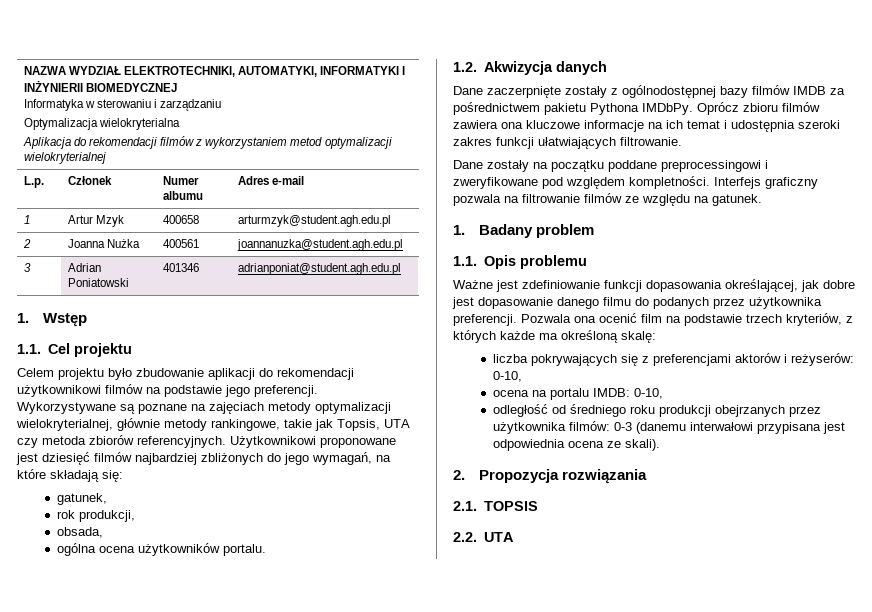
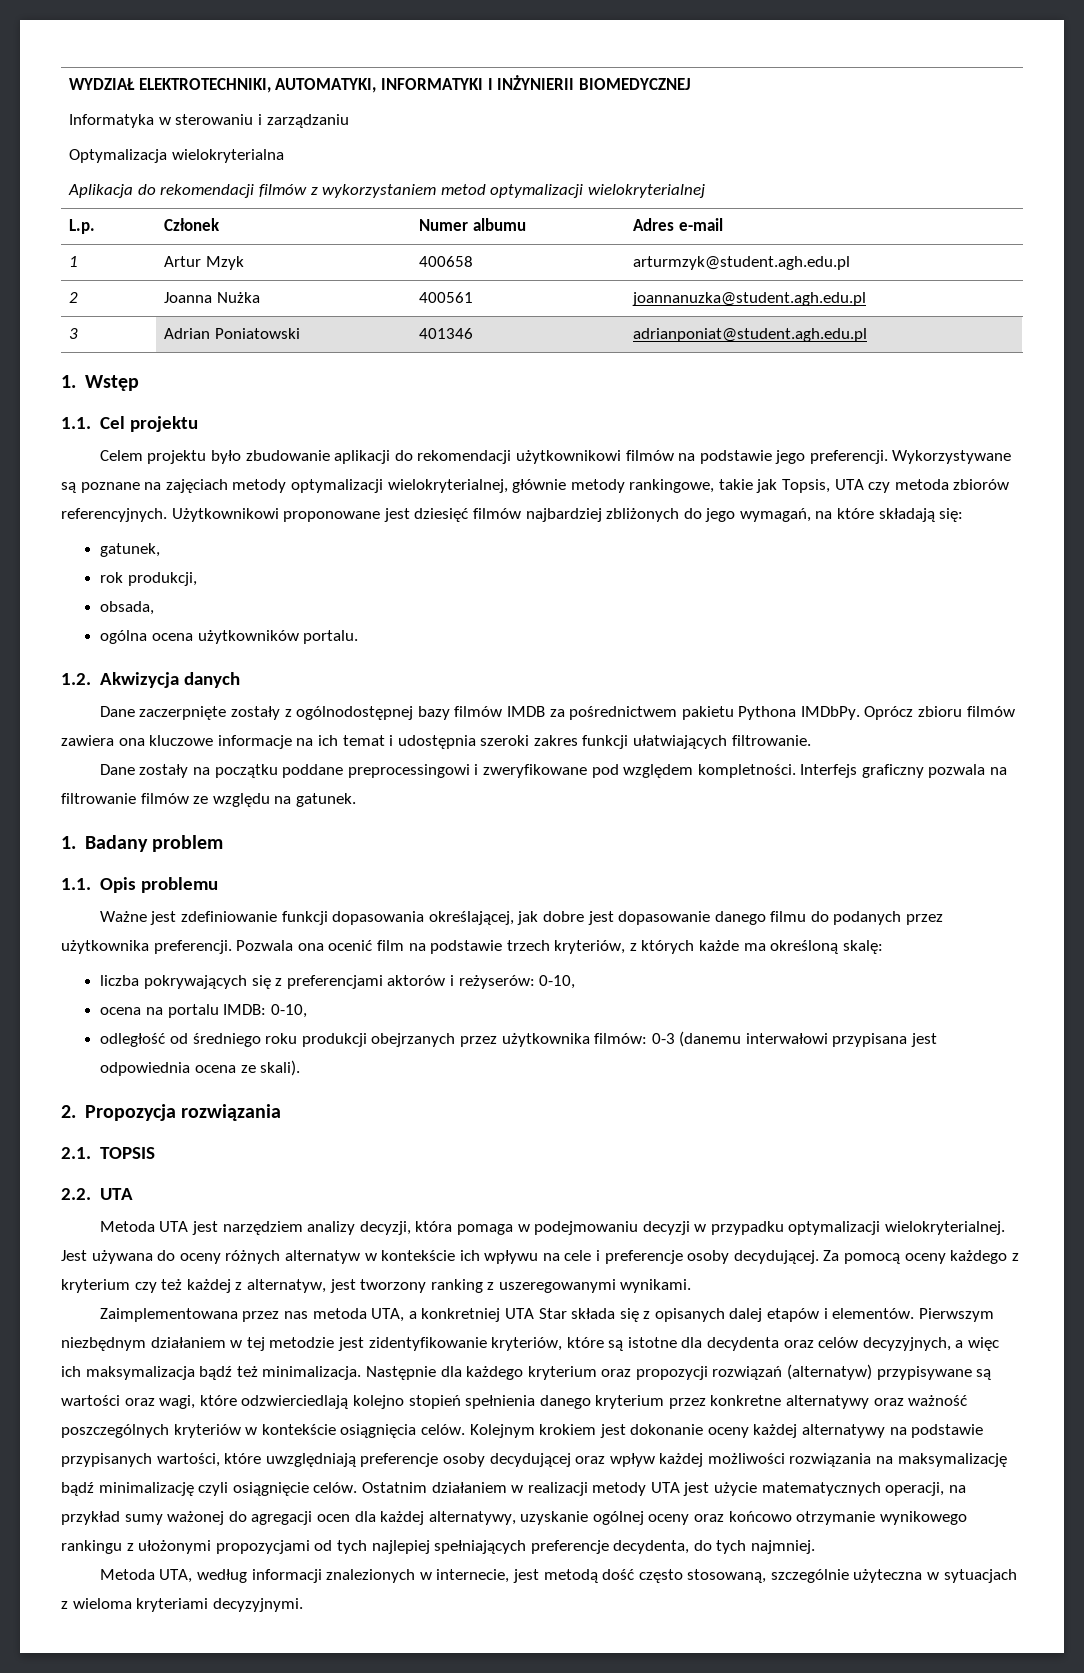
[23,66,66,75] NAZWA -> (69, 84) none
(514, 537) none -> [99,1221,1006,1235] [61,1250,1019,1264] [61,1279,692,1293] [99,1308,994,1322] [61,1337,1000,1351] [61,1364,992,1380] [61,1395,968,1409] [61,1424,984,1438] [61,1453,1007,1467] [61,1482,966,1496] [61,1511,967,1525] [61,1540,816,1554] [99,1569,1017,1583] [61,1598,303,1612] // Metoda UTA jest narzędziem analizy decyzji, która pomaga w podejmowaniu decyzji w przypadku optymalizacji wielokryterialnej. Jest używana do oceny różnych alternatyw w kontekście ich wpływu na cele i preferencje osoby decydującej. Za pomocą oceny każdego z kryterium czy też każdej z alternatyw, jest tworzony ranking z uszeregowanymi wynikami. // Zaimplementowana przez nas metoda UTA, a konkretniej UTA Star składa się z opisanych dalej etapów i elementów. Pierwszym niezbędnym działaniem w tej metodzie jest zidentyfikowanie kryteriów, które są istotne dla decydenta oraz celów decyzyjnych, a więc ich maksymalizacja bądź też minimalizacja. Następnie dla każdego kryterium oraz propozycji rozwiązań (alternatyw) przypisywane są wartości oraz wagi, które odzwierciedlają kolejno stopień spełnienia danego kryterium przez konkretne alternatywy oraz ważność poszczególnych kryteriów w kontekście osiągnięcia celów. Kolejnym krokiem jest dokonanie oceny każdej alternatywy na podstawie przypisanych wartości, które uwzględniają preferencje osoby decydującej oraz wpływ każdej możliwości rozwiązania na maksymalizację bądź minimalizację czyli osiągnięcie celów. Ostatnim działaniem w realizacji metody UTA jest użycie matematycznych operacji, na przykład sumy ważonej do agregacji ocen dla każdej alternatywy, uzyskanie ogólnej oceny oraz końcowo otrzymanie wynikowego rankingu z ułożonymi propozycjami od tych najlepiej spełniających preferencje decydenta, do tych najmniej. // Metoda UTA, według informacji znalezionych w internecie, jest metodą dość często stosowaną, szczególnie użyteczna w sytuacjach z wieloma kryteriami decyzyjnymi.

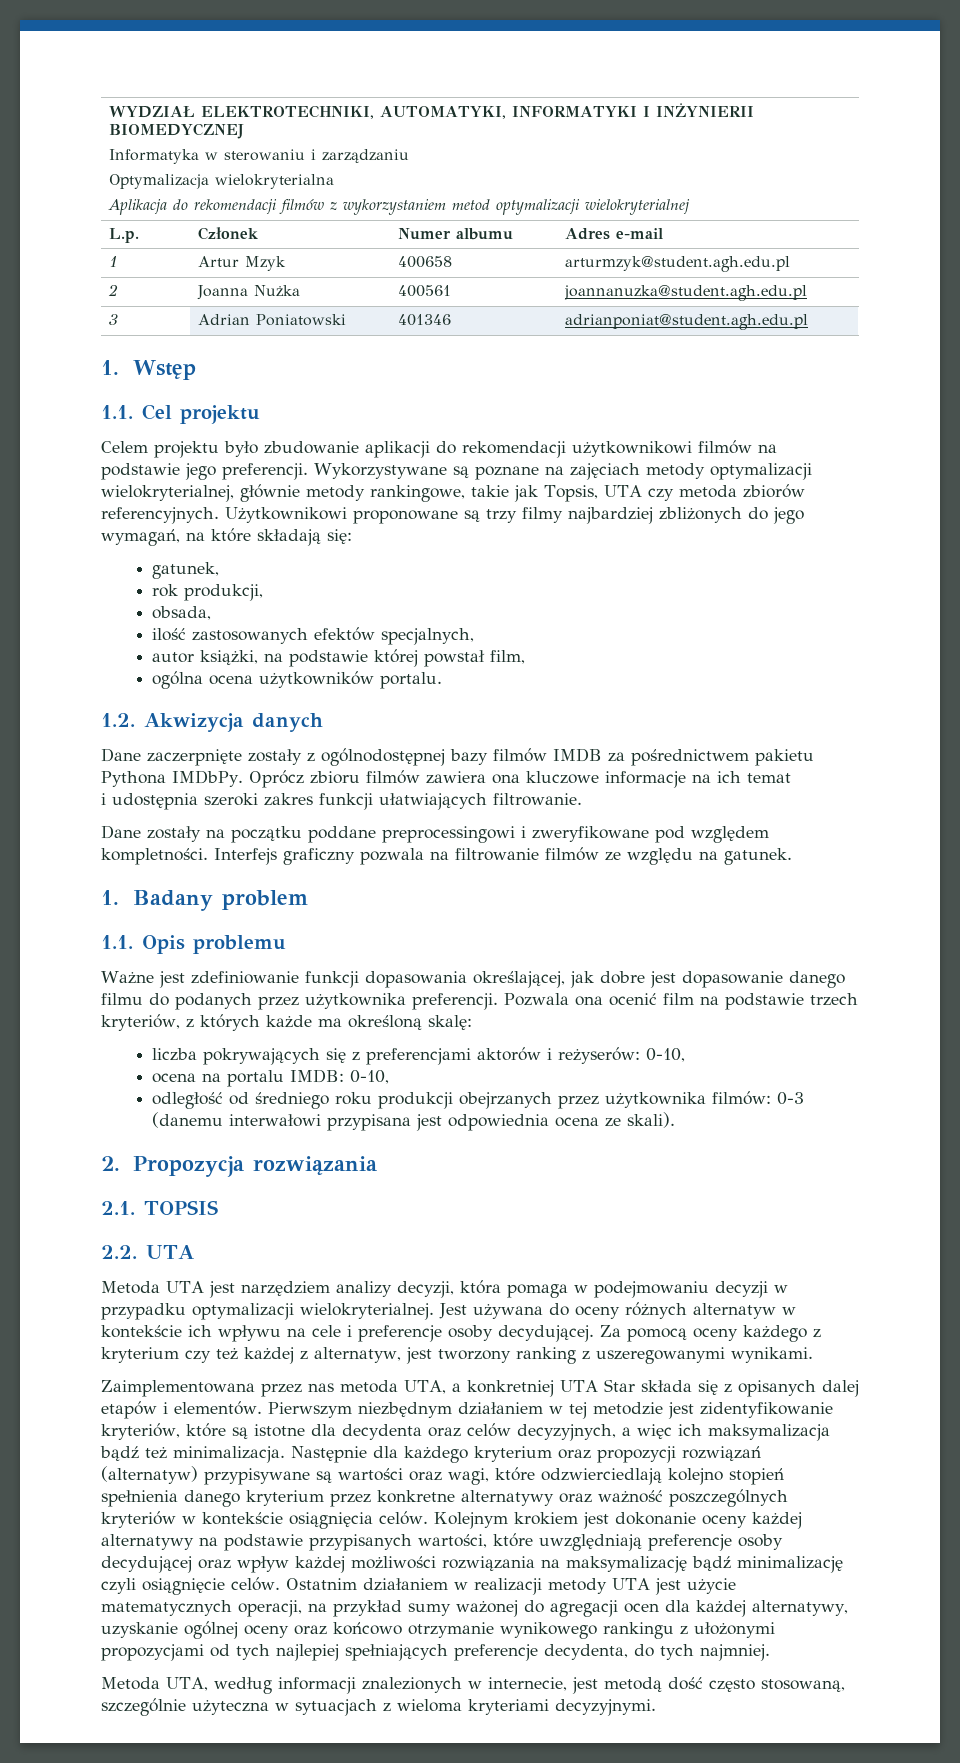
[383,508,521,522] jest dziesięć filmów -> [464,507,563,523] są trzy filmy
(155, 608) none -> [152,627,475,645] [152,649,526,667] // ilość zastosowanych efektów specjalnych, // autor książki, na podstawie której powstał film,
(385, 740) none -> (791, 778) //

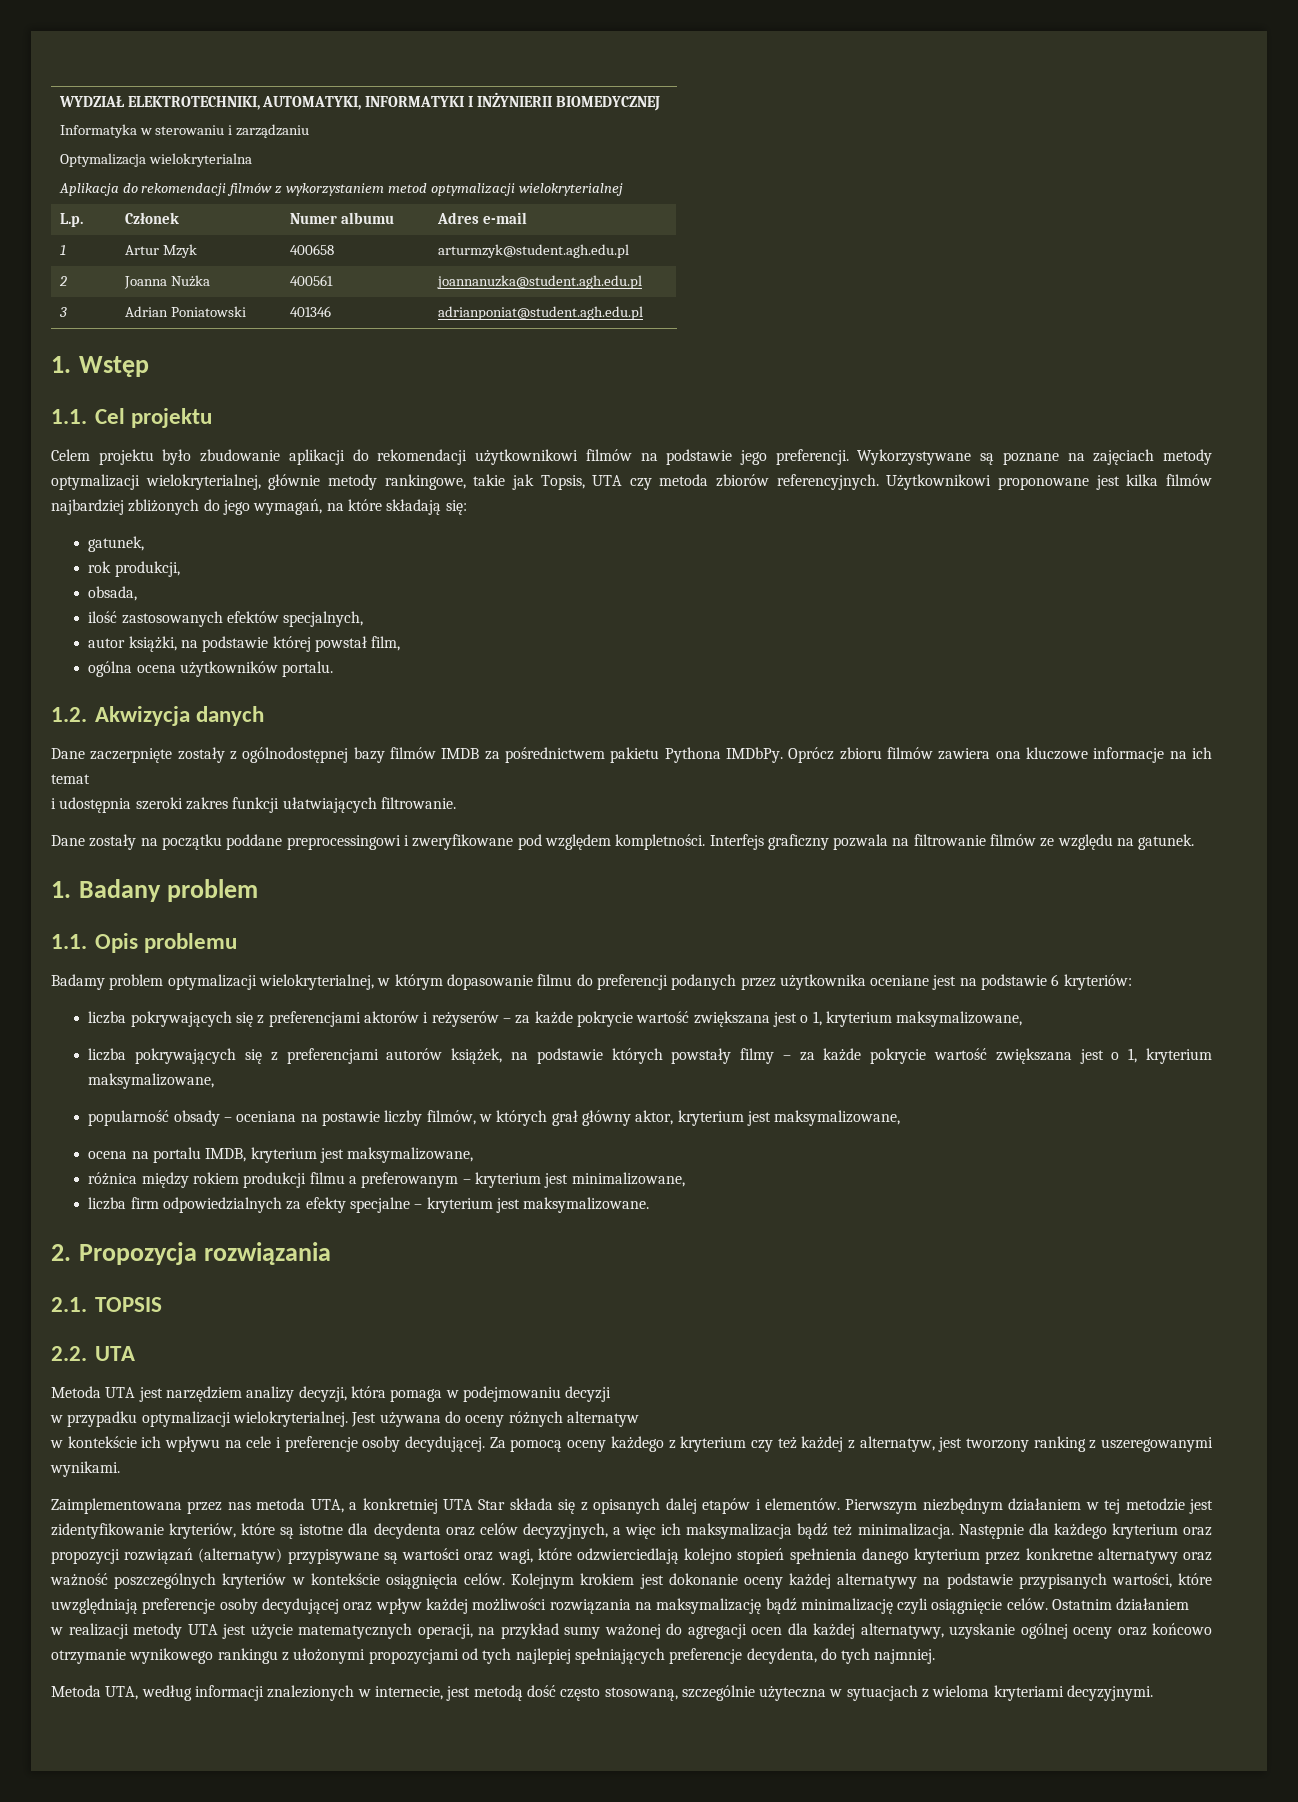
[464,507,563,523] są trzy filmy -> [1095,474,1212,490] jest kilka filmów
[101,971,845,988] Ważne jest zdefiniowanie funkcji dopasowania określającej, jak dobre jest dopasowanie danego -> [51,974,533,990] Badamy problem optymalizacji wielokryterialnej, w którym dopasowanie
(169, 999) none -> [596,974,668,990] preferencji
[412,993,858,1010] [101,1014,472,1031] preferencji. Pozwala ona ocenić film na podstawie trzech kryteriów, z których każde ma określoną skalę: -> [870,974,1132,990] oceniane jest na podstawie 6 kryteriów:
[558,1047,686,1064] [152,1069,390,1087] [152,1091,805,1109] [152,1112,676,1131] reżyserów: 0-10, // ocena na portalu IMDB: 0-10, // odległość od średniego roku produkcji obejrzanych przez użytkownika filmów: 0-3 (danemu interwałowi przypisana jest odpowiednia ocena ze skali). -> [431,1011,1023,1027] [88,1048,1212,1064] [88,1073,215,1089] [88,1110,901,1126] [88,1147,474,1163] [88,1172,685,1188] [88,1197,650,1213] reżyserów – za każde pokrycie wartość zwiększana jest o 1, kryterium maksymalizowane, // liczba pokrywających się z preferencjami autorów książek, na podstawie których powstały filmy – za każde pokrycie wartość zwiększana jest o 1, kryterium maksymalizowane, // popularność obsady – oceniana na postawie liczby filmów, w których grał główny aktor, kryterium jest maksymalizowane, // ocena na portalu IMDB, kryterium jest maksymalizowane, // różnica między rokiem produkcji filmu a preferowanym – kryterium jest minimalizowane, // liczba firm odpowiedzialnych za efekty specjalne – kryterium jest maksymalizowane.
(768, 1289) none -> (612, 1394) //
(776, 1311) none -> (639, 1419) //
(448, 1584) none -> (1190, 1604) //

